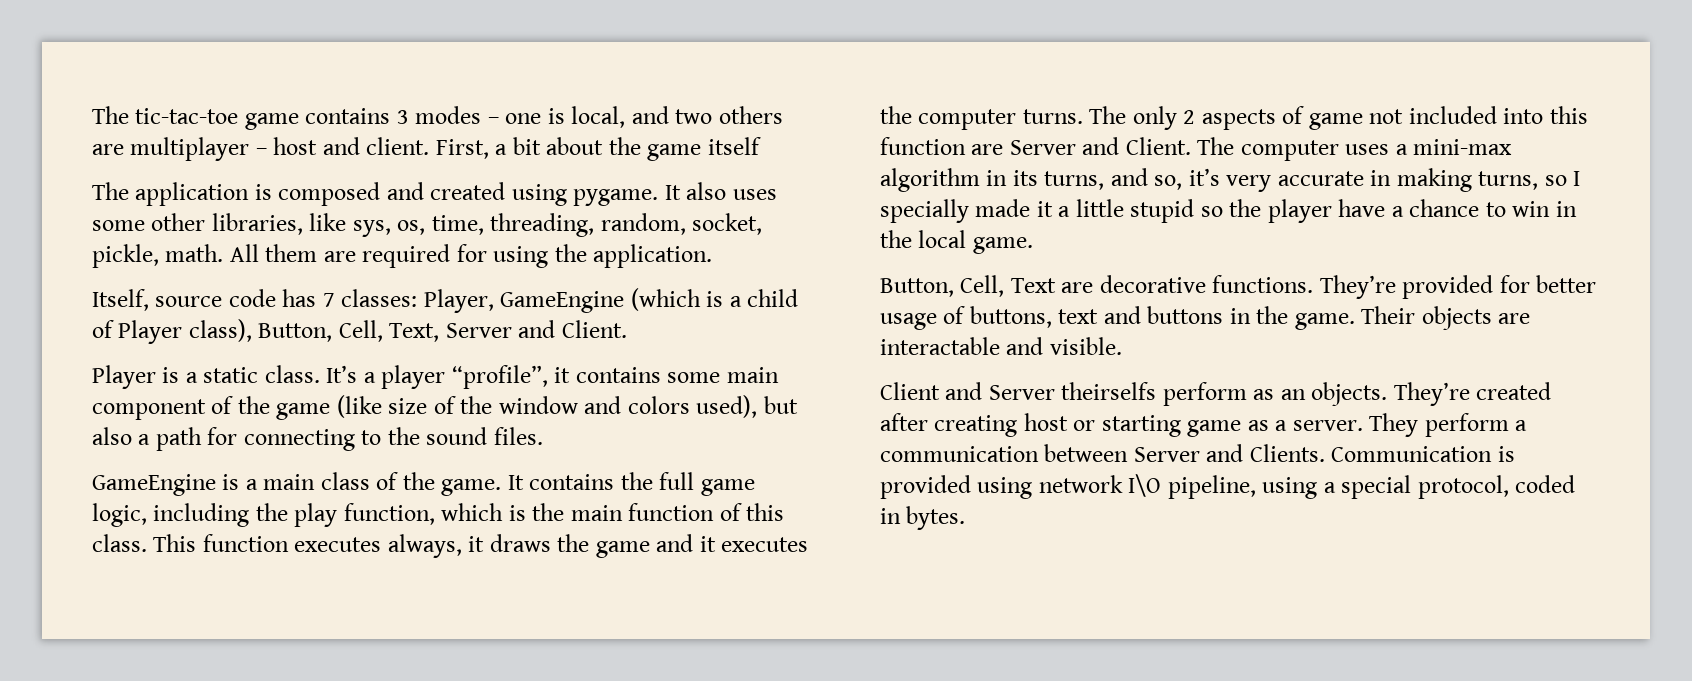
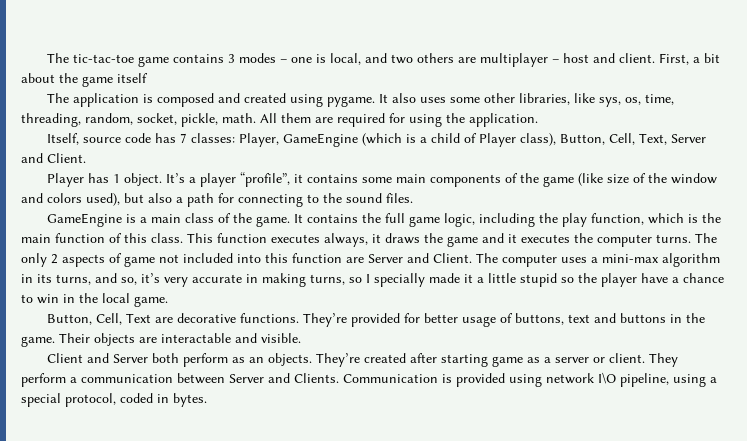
[162,365,320,383] is a static class. -> [87,173,162,186] has 1 object.
[92,399,206,420] component -> [429,174,501,187] components
[1061,382,1157,400] theirselfs -> [151,353,179,363] both
[934,413,1096,437] creating host or -> (437, 358) none
[1292,420,1363,431] server. -> [554,353,645,363] server or client.

